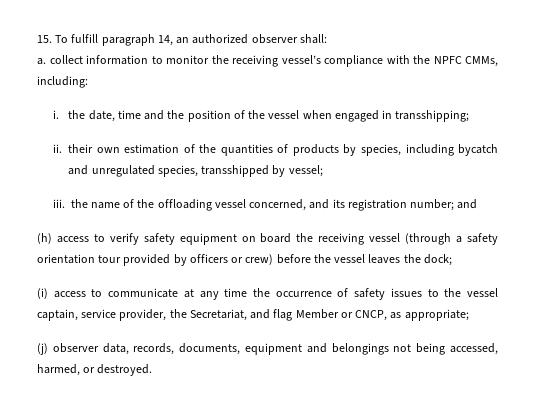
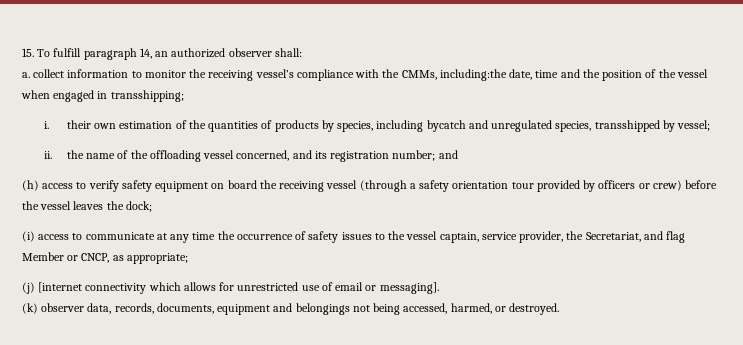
[433,56,498,67] [37,76,88,88] [52,110,86,119] NPFC CMMs, including: // i. the -> [401,69,507,81] CMMs, including:the
[52,144,62,153] ii. -> [44,121,50,129] i.
[52,199,65,208] iii. -> [44,151,53,159] ii.
(48, 349) none -> [38,282,439,294] [22,303,38,314] [internet connectivity which allows for unrestricted use of email or messaging]. // (k)

